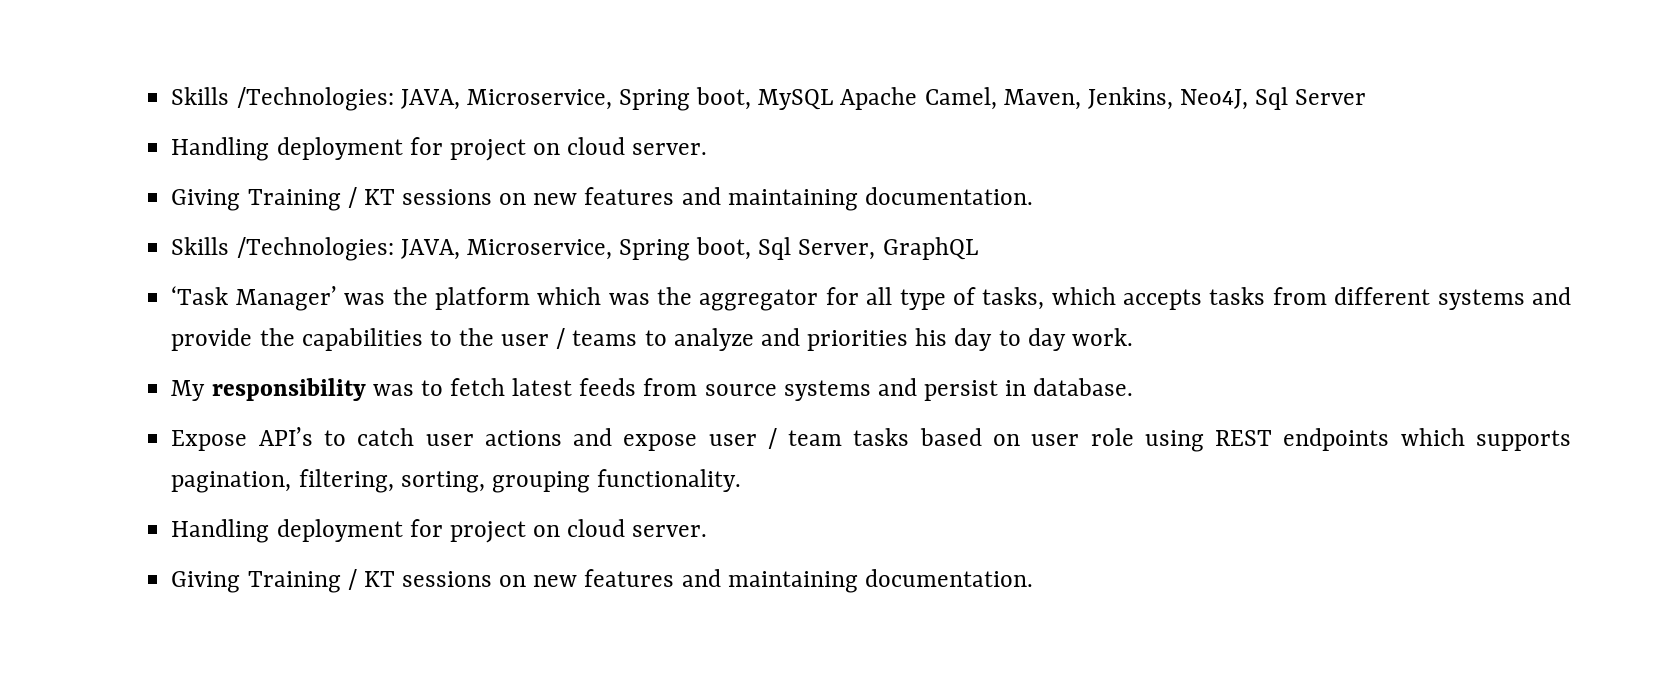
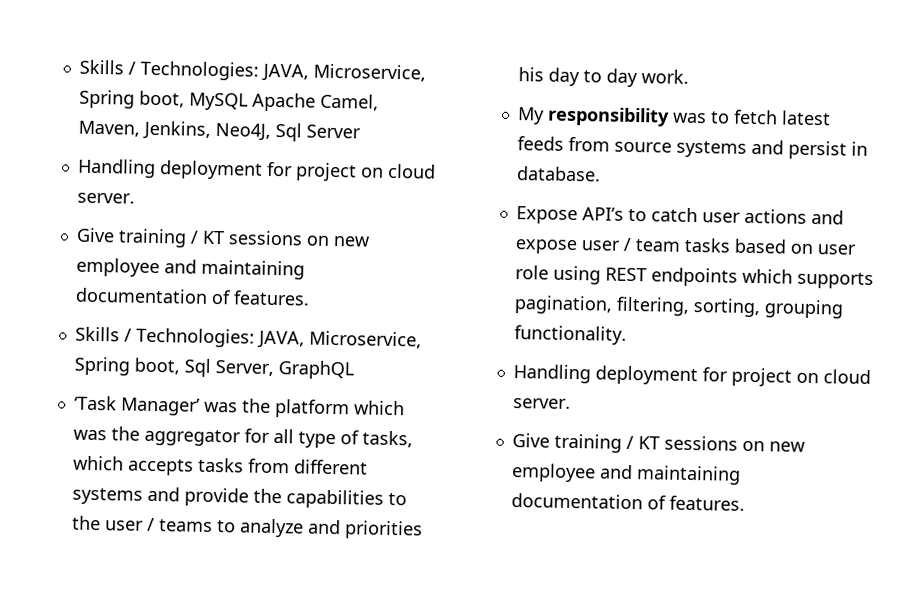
[171,87,394,111] Skills /Technologies: -> [78,59,259,81] Skills / Technologies:
[171,187,1033,211] [171,237,394,261] Giving Training / KT sessions on new features and maintaining documentation. // Skills /Technologies: -> [75,227,370,248] [75,257,305,280] [74,287,310,306] [74,326,255,348] Give training / KT sessions on new employee and maintaining documentation of features. // Skills / Technologies:
[171,569,1033,593] Giving Training / KT sessions on new features and maintaining documentation. -> [511,433,805,453] [510,462,741,485] [510,492,745,511] Give training / KT sessions on new employee and maintaining documentation of features.

